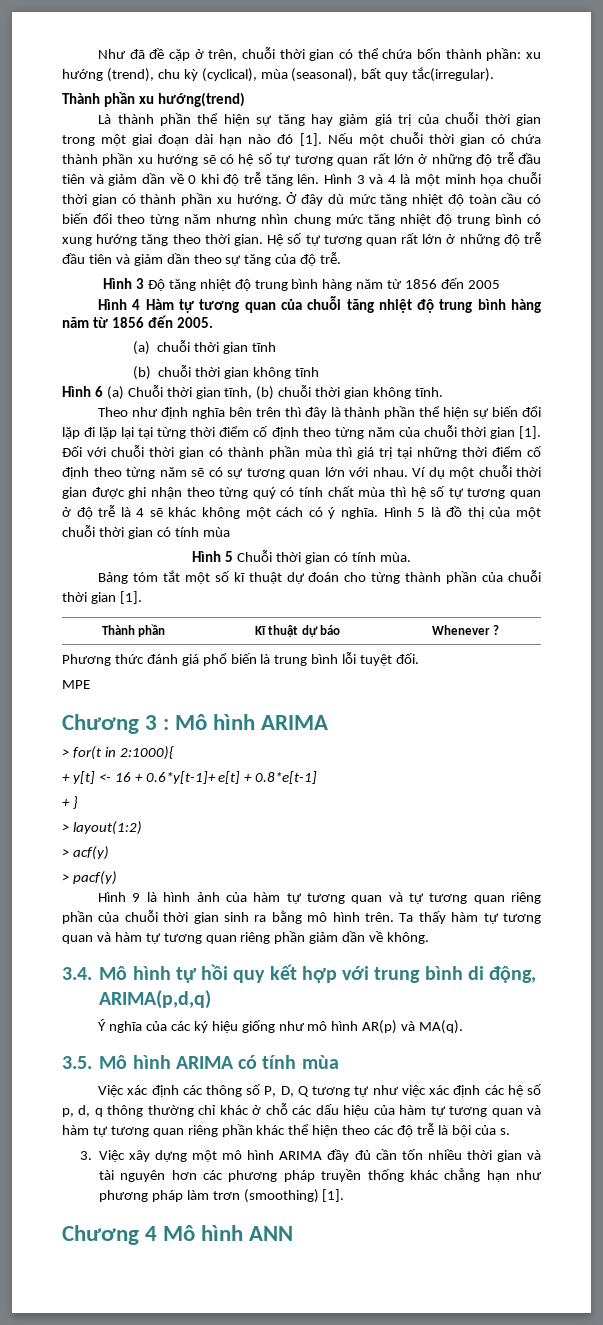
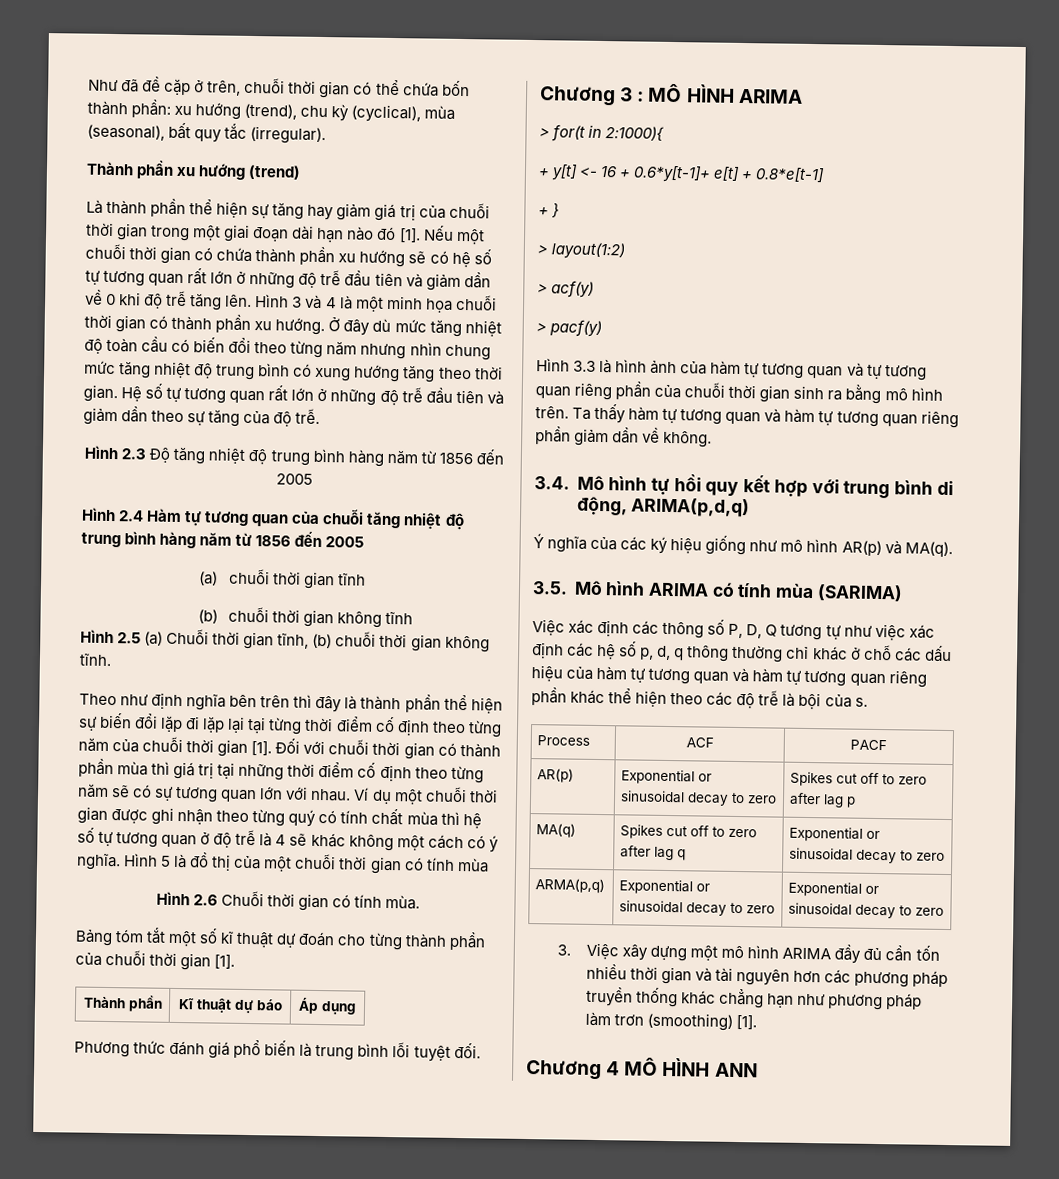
[412,67,495,82] tắc(irregular). -> [224,123,327,145] tắc (irregular).
[157,92,245,107] hướng(trend) -> [198,163,302,180] hướng (trend)
[135,278,144,289] 3 -> [121,448,147,460] 2.3
[132,299,141,310] 4 -> [118,510,145,522] 2.4
[176,317,213,328] 2005. -> [325,536,365,548] 2005
[94,386,103,397] 6 -> [117,632,142,644] 2.5
[225,551,234,562] 5 -> [192,894,218,906] 2.6
[431,625,500,635] Whenever ? -> [298,997,357,1015] Áp dụng
[62,680,90,689] // MPE -> (481, 1050) none
[175,714,256,730] Mô hình -> [647,83,735,103] MÔ HÌNH
[132,893,141,902] 9 -> [573,360,597,372] 3.3
(339, 1062) none -> [816,584,903,602] (SARIMA)
(510, 1131) none -> [537,735,591,746] [685,737,714,748] [850,739,887,751] [537,768,575,783] [621,769,713,785] [620,790,778,806] [790,771,928,787] [789,792,857,808] [536,823,577,838] [620,824,758,839] [620,845,687,861] [789,826,881,842] [789,847,946,864] [535,878,606,894] [619,879,711,895] [619,900,776,916] [788,881,880,897] [788,902,945,919] // Process | ACF | PACF // AR(p) | Exponential or sinusoidal decay to zero | Spikes cut off to zero after lag p // MA(q) | Spikes cut off to zero after lag q | Exponential or sinusoidal decay to zero // ARMA(p,q) | Exponential or sinusoidal decay to zero | Exponential or sinusoidal decay to zero
[163,1225,244,1241] Mô hình -> [624,1057,711,1077] MÔ HÌNH

